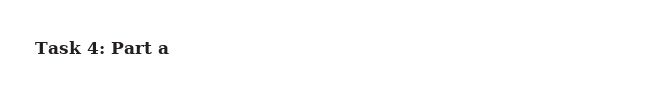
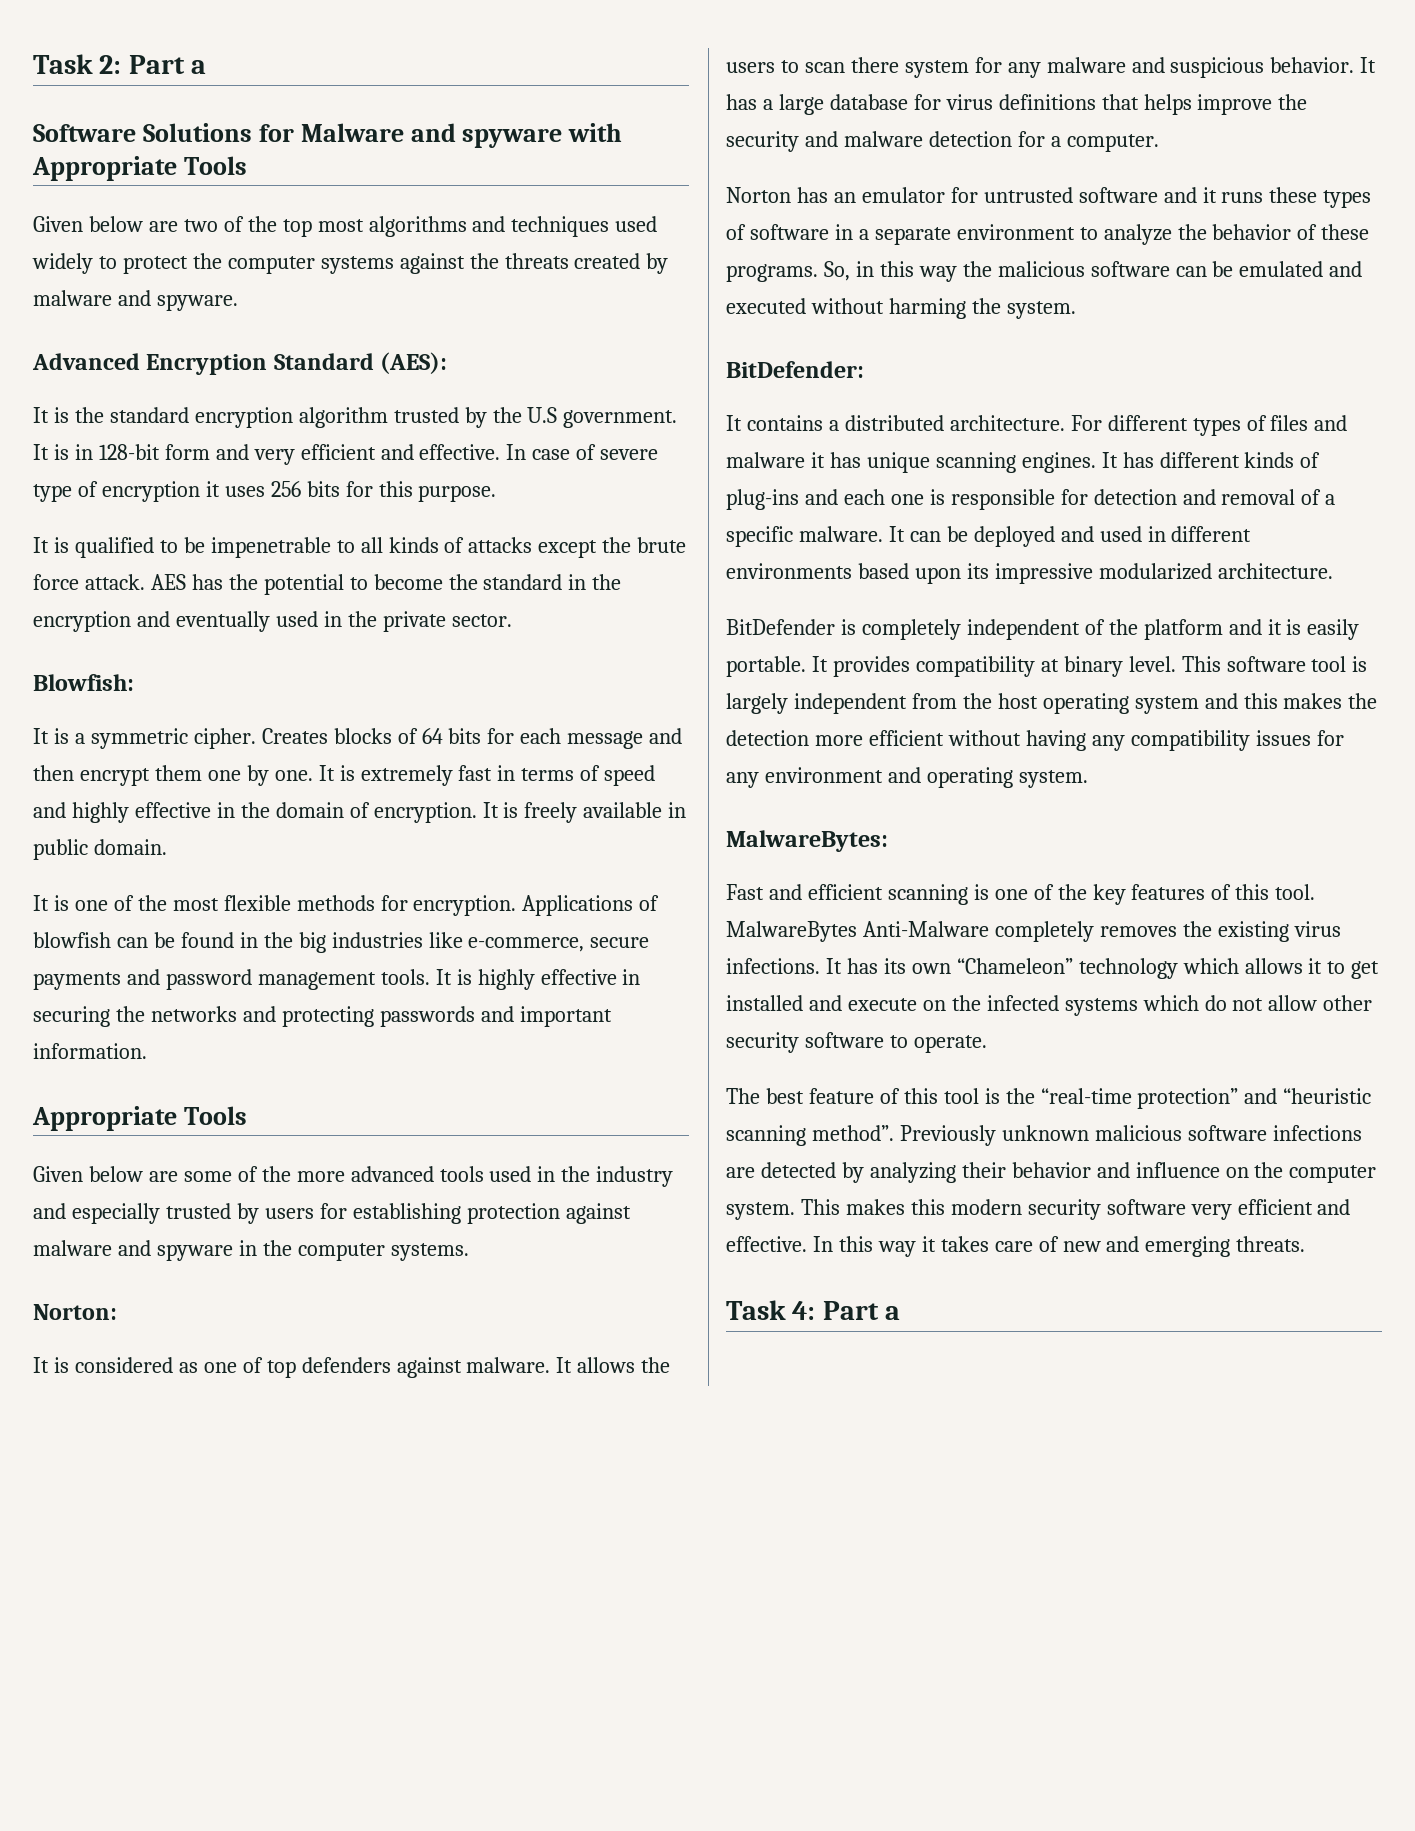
[35,41,82,54] Task -> [33,54,207,74] [33,123,623,148] [32,156,247,181] [33,216,658,237] [32,253,669,274] [33,290,238,311] [32,352,448,375] [33,407,678,428] [33,444,659,465] [33,481,497,502] [33,537,687,558] [33,574,622,595] [33,611,512,632] [33,674,134,691] [33,728,683,749] [33,765,656,786] [33,802,687,823] [33,839,167,860] [33,895,660,916] [33,932,650,953] [33,969,641,990] [33,1006,612,1027] [33,1043,147,1059] [32,1106,247,1131] [33,1166,674,1187] [33,1203,631,1224] [33,1240,469,1261] [33,1304,117,1320] [33,1357,671,1378] [726,57,1377,78] [726,94,1308,115] [726,131,1159,152] [726,187,1372,208] [726,224,1370,245] [726,261,1363,282] [726,298,1076,319] [726,361,864,378] [726,415,1348,436] [726,452,1321,473] [726,489,1336,510] [726,526,1252,547] [726,563,1333,584] [726,619,1360,640] [726,656,1368,677] [726,693,1378,714] [726,730,1344,751] [726,767,1088,788] [726,830,888,852] [726,884,1316,905] [726,921,1341,942] [726,958,1380,979] [726,995,1373,1016] [726,1032,987,1053] [726,1088,1372,1109] [726,1125,1362,1146] [726,1162,1377,1183] [726,1199,1351,1220] [726,1236,1306,1257] [726,1300,786,1320] Task 2: Part a // Software Solutions for Malware and spyware with Appropriate Tools // Given below are two of the top most algorithms and techniques used widely to protect the computer systems against the threats created by malware and spyware. // Advanced Encryption Standard (AES): // It is the standard encryption algorithm trusted by the U.S government. It is in 128-bit form and very efficient and effective. In case of severe type of encryption it uses 256 bits for this purpose. // It is qualified to be impenetrable to all kinds of attacks except the brute force attack. AES has the potential to become the standard in the encryption and eventually used in the private sector. // Blowfish: // It is a symmetric cipher. Creates blocks of 64 bits for each message and then encrypt them one by one. It is extremely fast in terms of speed and highly effective in the domain of encryption. It is freely available in public domain. // It is one of the most flexible methods for encryption. Applications of blowfish can be found in the big industries like e-commerce, secure payments and password management tools. It is highly effective in securing the networks and protecting passwords and important information. // Appropriate Tools // Given below are some of the more advanced tools used in the industry and especially trusted by users for establishing protection against malware and spyware in the computer systems. // Norton: // It is considered as one of top defenders against malware. It allows the users to scan there system for any malware and suspicious behavior. It has a large database for virus definitions that helps improve the security and malware detection for a computer. // Norton has an emulator for untrusted software and it runs these types of software in a separate environment to analyze the behavior of these programs. So, in this way the malicious software can be emulated and executed without harming the system. // BitDefender: // It contains a distributed architecture. For different types of files and malware it has unique scanning engines. It has different kinds of plug-ins and each one is responsible for detection and removal of a specific malware. It can be deployed and used in different environments based upon its impressive modularized architecture. // BitDefender is completely independent of the platform and it is easily portable. It provides compatibility at binary level. This software tool is largely independent from the host operating system and this makes the detection more efficient without having any compatibility issues for any environment and operating system. // MalwareBytes: // Fast and efficient scanning is one of the key features of this tool. MalwareBytes Anti-Malware completely removes the existing virus infections. It has its own “Chameleon” technology which allows it to get installed and execute on the infected systems which do not allow other security software to operate. // The best feature of this tool is the “real-time protection” and “heuristic scanning method”. Previously unknown malicious software infections are detected by analyzing their behavior and influence on the computer system. This makes this modern security software very efficient and effective. In this way it takes care of new and emerging threats. // Task

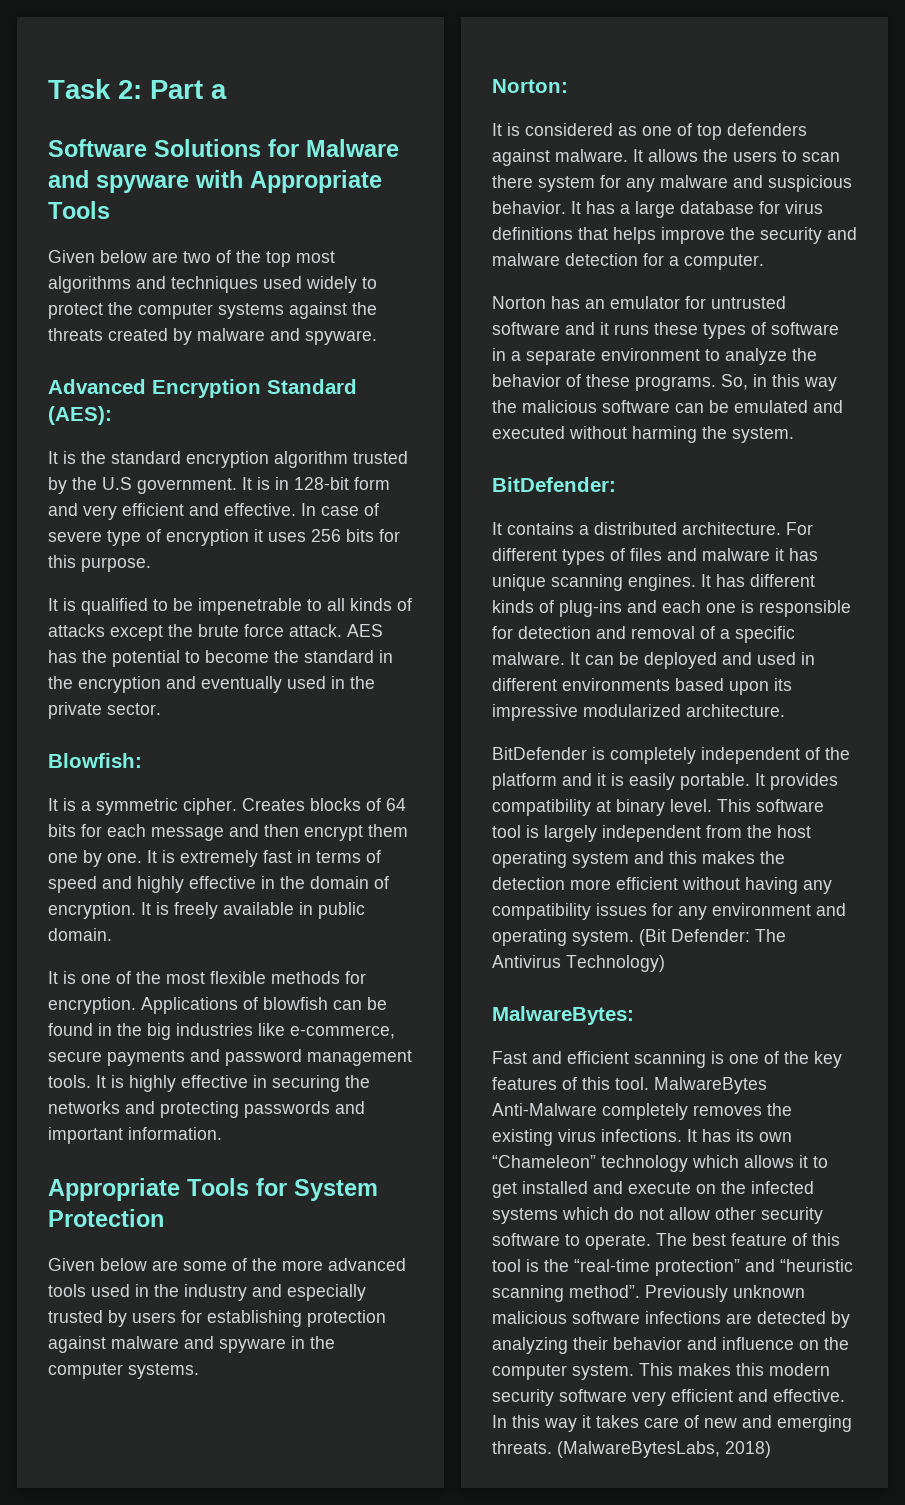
(247, 1115) none -> [256,1178,378,1201] [48,1209,164,1227] for System Protection
(1088, 779) none -> [639,929,786,946] [492,955,665,972] (Bit Defender: The Antivirus Technology)
(987, 1044) // -> (651, 1242) none
[726,1300,901,1320] // Task 4: Part a -> [557,1441,771,1458] (MalwareBytesLabs, 2018)

